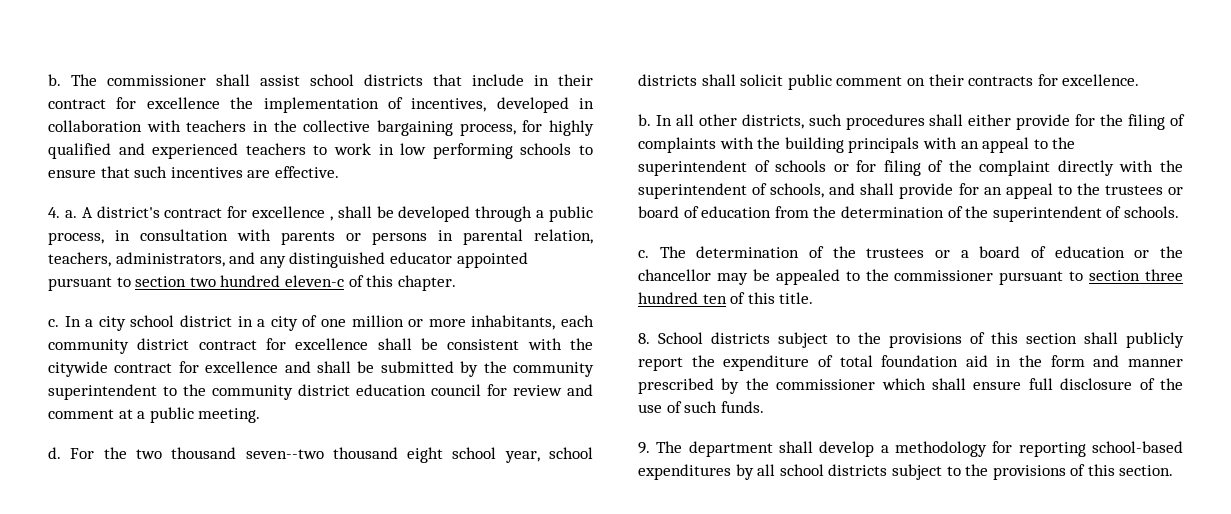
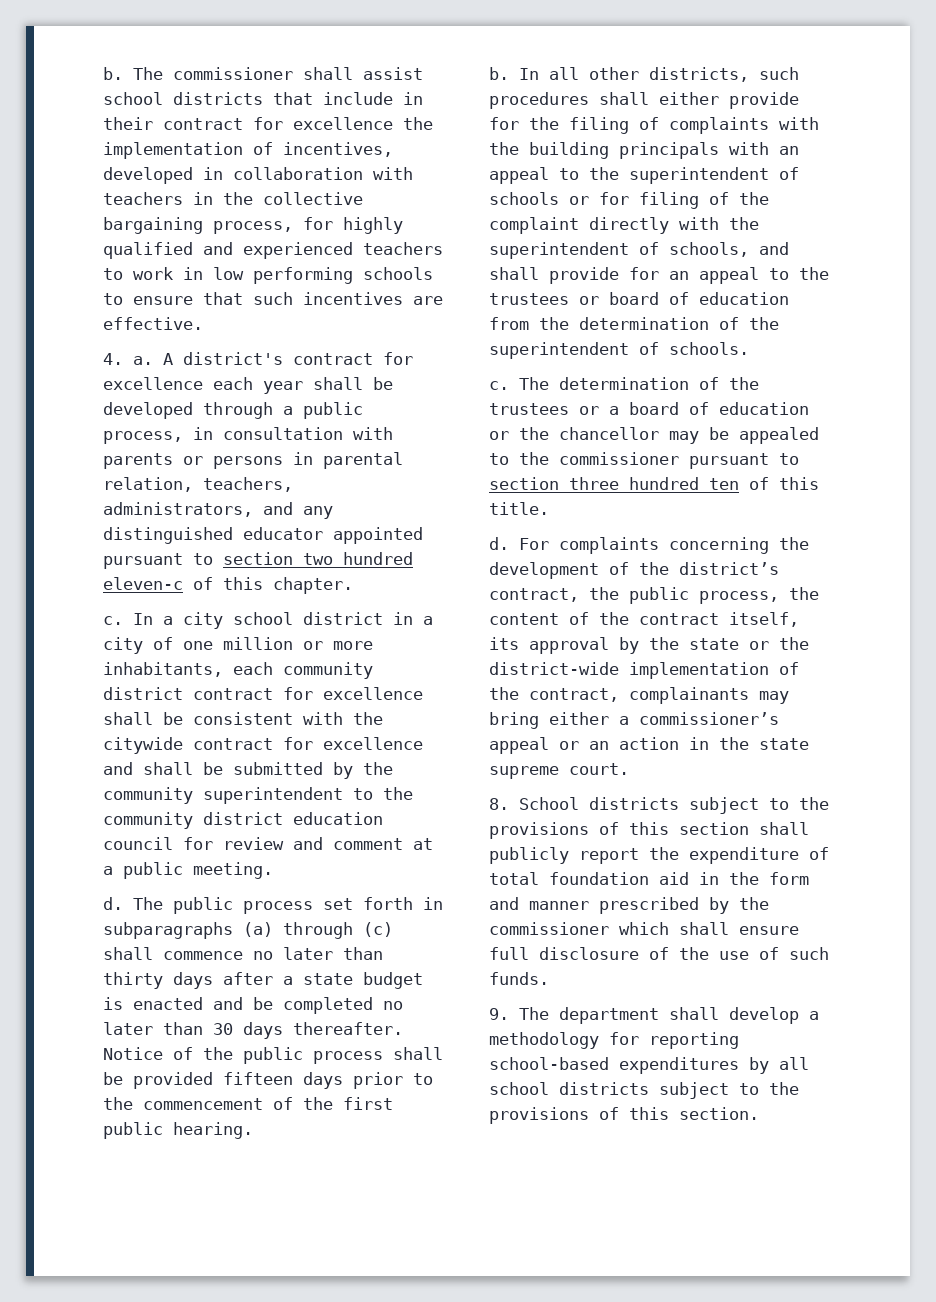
[329,216,333,221] , -> [213,377,303,394] each year
[70,447,593,463] [638,74,1140,90] For the two thousand seven--two thousand eight school year, school districts shall solicit public comment on their contracts for excellence. -> [133,897,443,914] [103,922,393,939] [103,947,383,960] [103,972,423,989] [103,997,403,1014] [103,1022,403,1039] [103,1047,443,1064] [103,1072,433,1089] [103,1097,393,1110] [103,1122,253,1139] The public process set forth in subparagraphs (a) through (c) shall commence no later than thirty days after a state budget is enacted and be completed no later than 30 days thereafter. Notice of the public process shall be provided fifteen days prior to the commencement of the first public hearing.
(814, 298) none -> [489,537,809,554] [489,562,779,579] [489,587,819,604] [489,612,799,627] [489,637,809,654] [489,662,799,679] [489,687,789,704] [489,712,779,729] [489,737,809,754] [489,763,629,779] // d. For complaints concerning the development of the district’s contract, the public process, the content of the contract itself, its approval by the state or the district-wide implementation of the contract, complainants may bring either a commissioner’s appeal or an action in the state supreme court.

